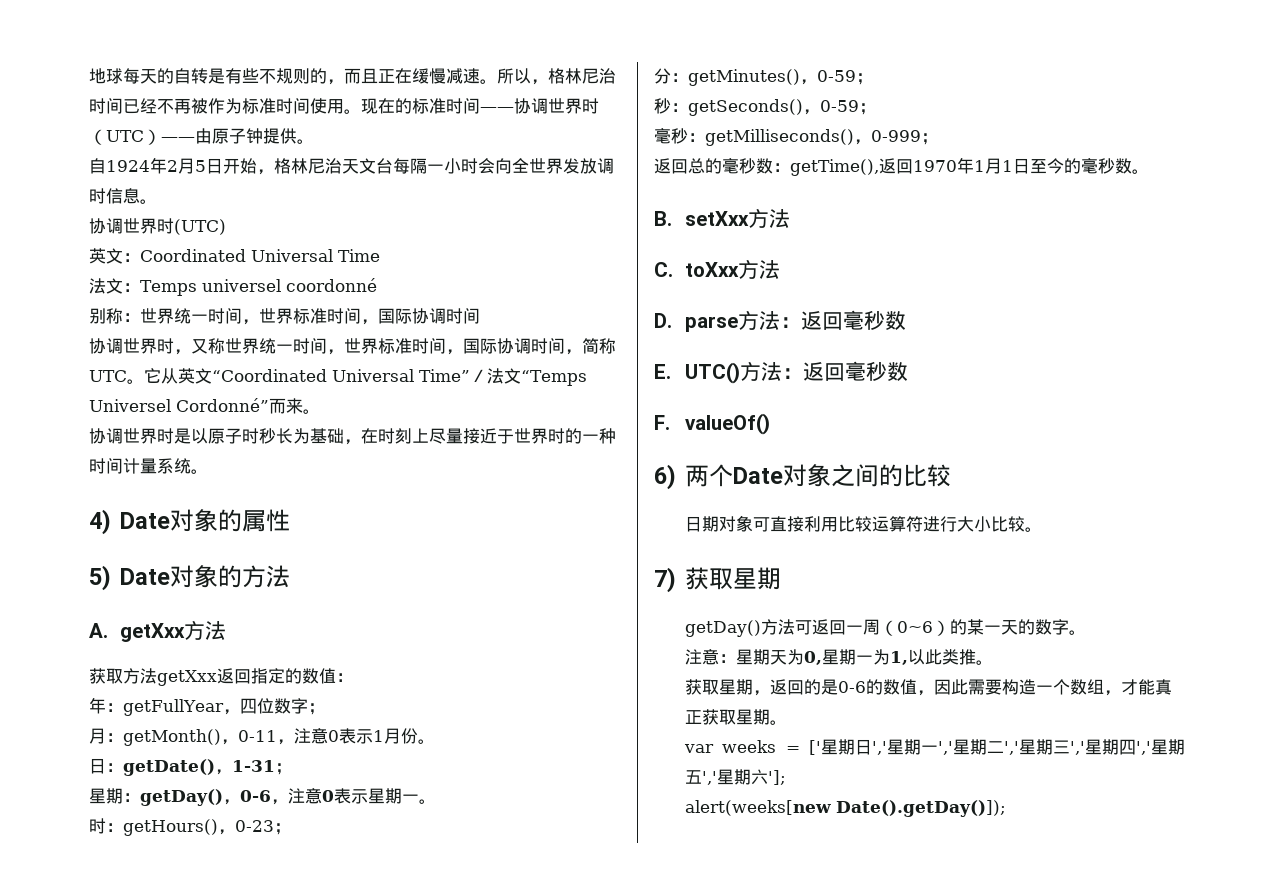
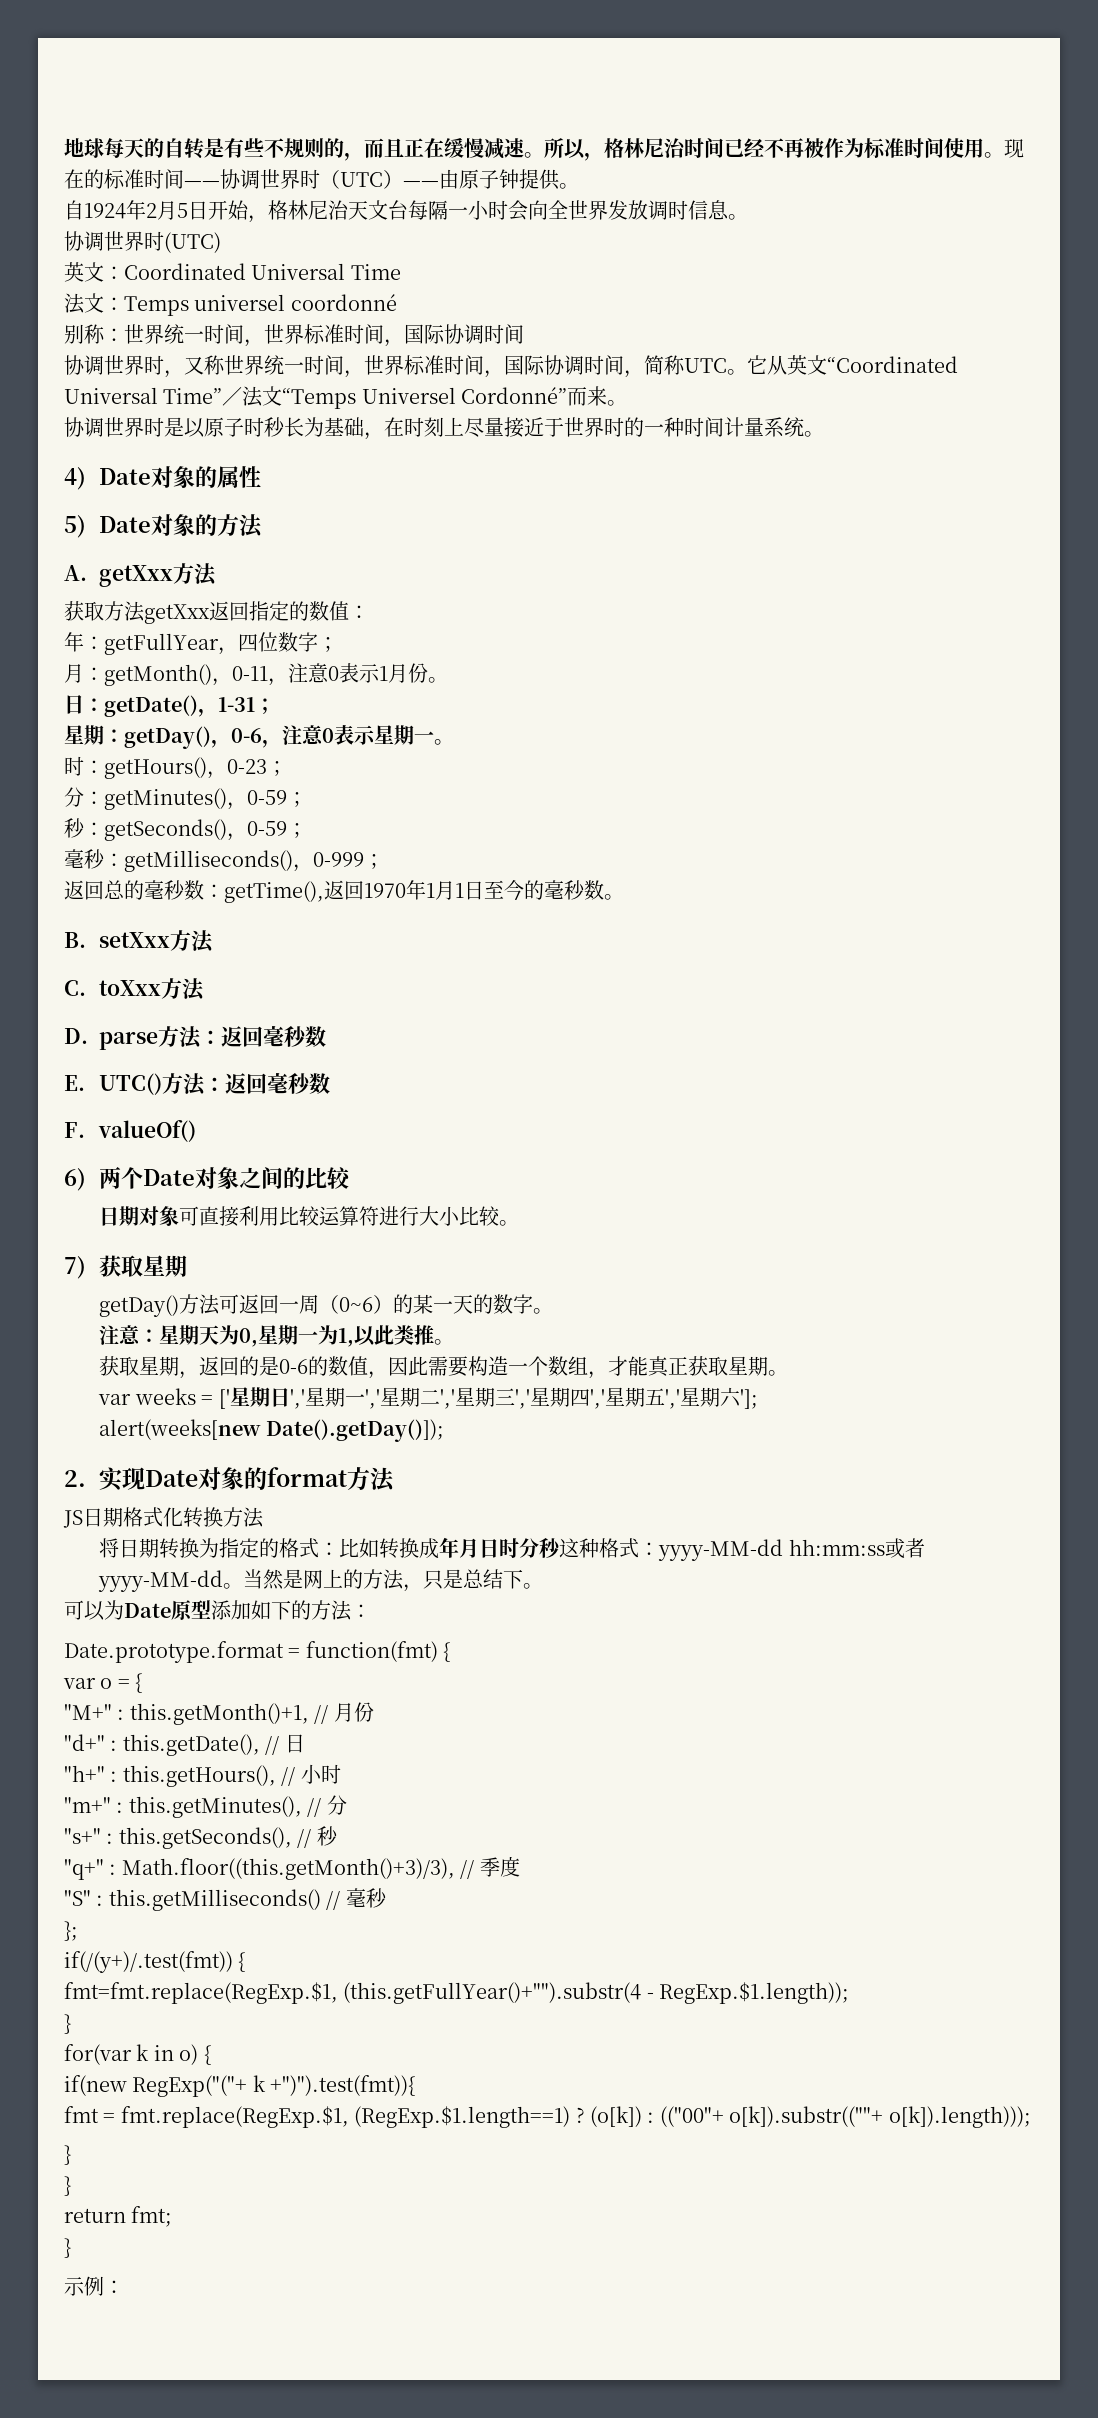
(1006, 808) none -> [64,1467,396,1492] [63,1507,264,1528] [99,1537,925,1561] [98,1569,544,1592] [64,1600,371,1621] [64,1641,451,1663] [63,1673,143,1693] [64,1702,374,1725] [64,1734,305,1756] [64,1764,341,1787] [64,1795,347,1818] [64,1826,338,1849] [64,1856,520,1880] [64,1888,387,1911] [64,1921,78,1941] [64,1951,246,1973] [64,1982,850,2004] [64,2014,71,2034] [64,2044,211,2065] [64,2075,416,2097] [64,2106,1031,2128] [64,2145,71,2165] [64,2176,71,2196] [64,2206,173,2227] [64,2238,71,2258] [64,2276,124,2296] // 2.实现Date对象的format方法 // JS日期格式化转换方法 // 将日期转换为指定的格式：比如转换成年月日时分秒这种格式：yyyy-MM-dd hh:mm:ss或者yyyy-MM-dd。当然是网上的方法，只是总结下。 // 可以为Date原型添加如下的方法： // Date.prototype.format = function(fmt) { // var o = { // "M+" : this.getMonth()+1, // 月份 // "d+" : this.getDate(), // 日 // "h+" : this.getHours(), // 小时 // "m+" : this.getMinutes(), // 分 // "s+" : this.getSeconds(), // 秒 // "q+" : Math.floor((this.getMonth()+3)/3), // 季度 // "S" : this.getMilliseconds() // 毫秒 // }; // if(/(y+)/.test(fmt)) { // fmt=fmt.replace(RegExp.$1, (this.getFullYear()+"").substr(4 - RegExp.$1.length)); // } // for(var k in o) { // if(new RegExp("("+ k +")").test(fmt)){ // fmt = fmt.replace(RegExp.$1, (RegExp.$1.length==1) ? (o[k]) : (("00"+ o[k]).substr((""+ o[k]).length))); // } // } // return fmt; // } // 示例：

